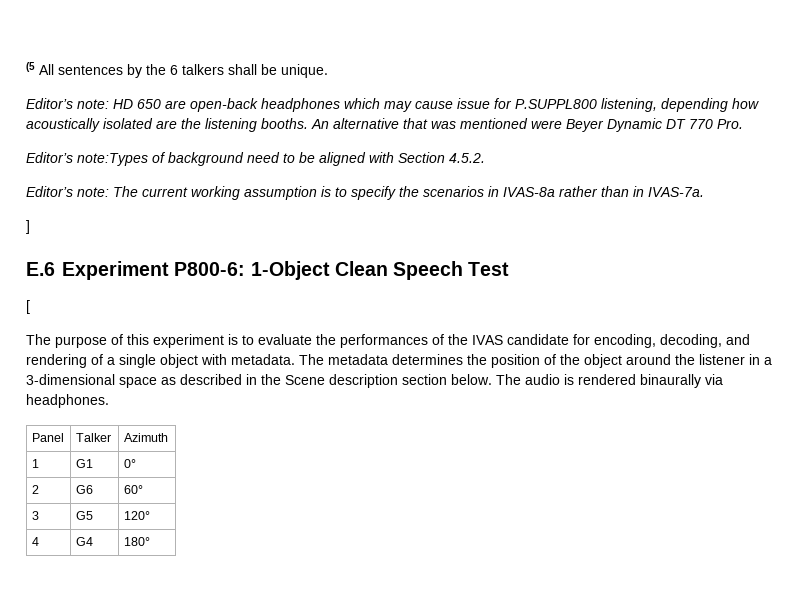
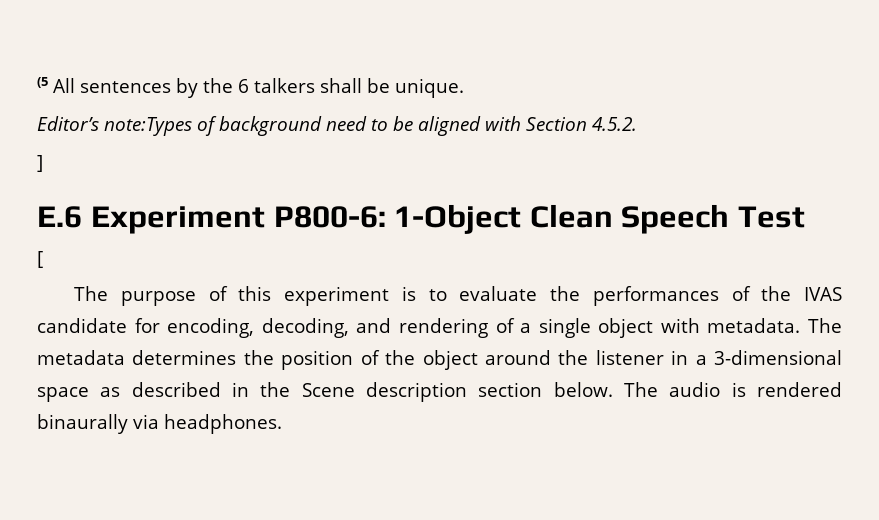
[26,98,759,112] [26,118,743,132] // Editor’s note: HD 650 are open-back headphones which may cause issue for P.SUPPL800 listening, depending how acoustically isolated are the listening booths. An alternative that was mentioned were Beyer Dynamic DT 770 Pro. -> (464, 88) none
[26,186,704,200] // Editor’s note: The current working assumption is to specify the scenarios in IVAS-8a rather than in IVAS-7a. -> (638, 124) none
[31,433,64,442] [75,433,111,442] [123,433,168,442] [31,459,39,468] [75,459,93,468] [123,459,136,468] [31,485,39,494] [75,485,93,494] [123,485,143,494] [31,511,39,520] [75,511,93,520] [123,511,150,520] [31,537,39,546] [75,537,93,546] [123,537,150,546] // Panel | Talker | Azimuth // 1 | G1 | 0° // 2 | G6 | 60° // 3 | G5 | 120° // 4 | G4 | 180° -> (282, 424) none

